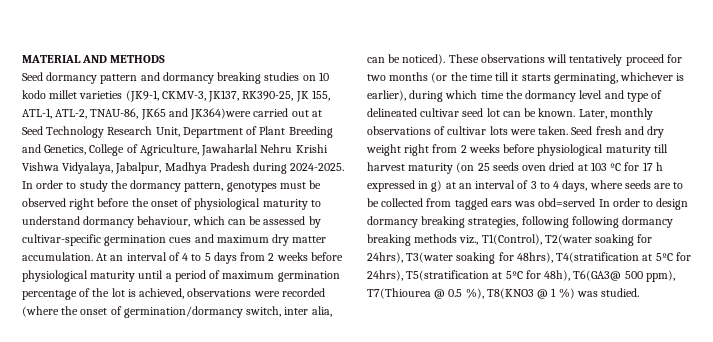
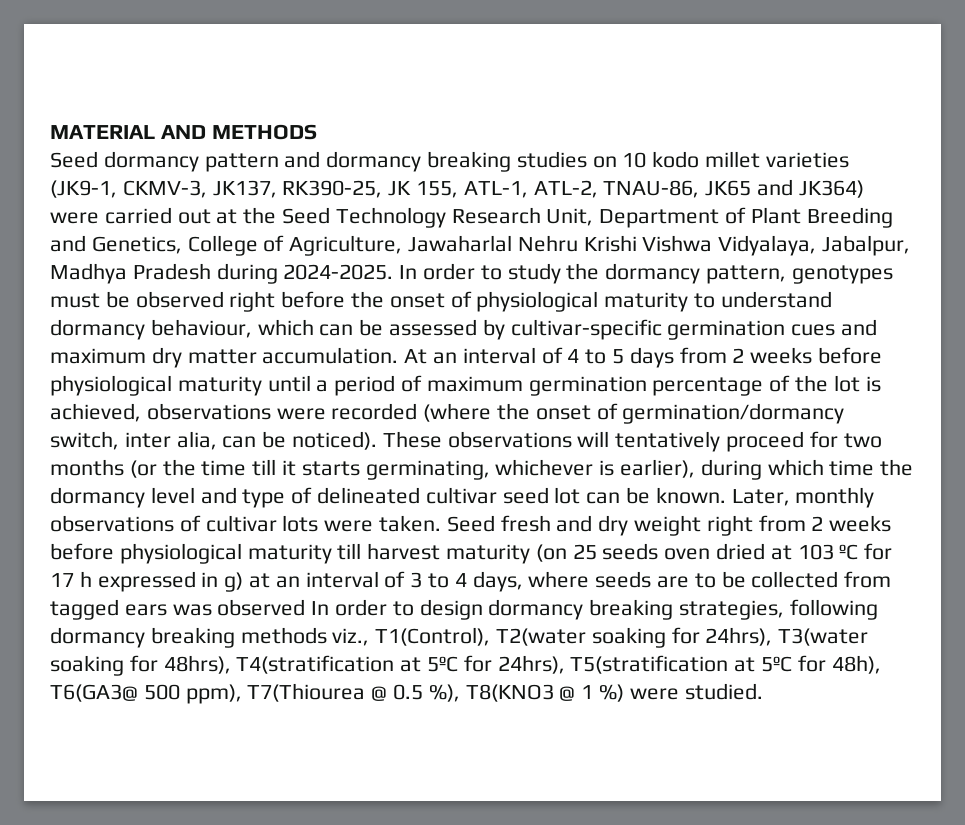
[190,108,252,120] JK364)were -> [798,180,864,198] [50,212,99,224] JK364) were
(322, 113) none -> [243,207,277,224] the
[538,198,596,207] obd=served -> [217,599,306,616] observed
[571,216,619,228] following -> (878, 609) none
[576,291,598,297] was -> [629,688,679,700] were

